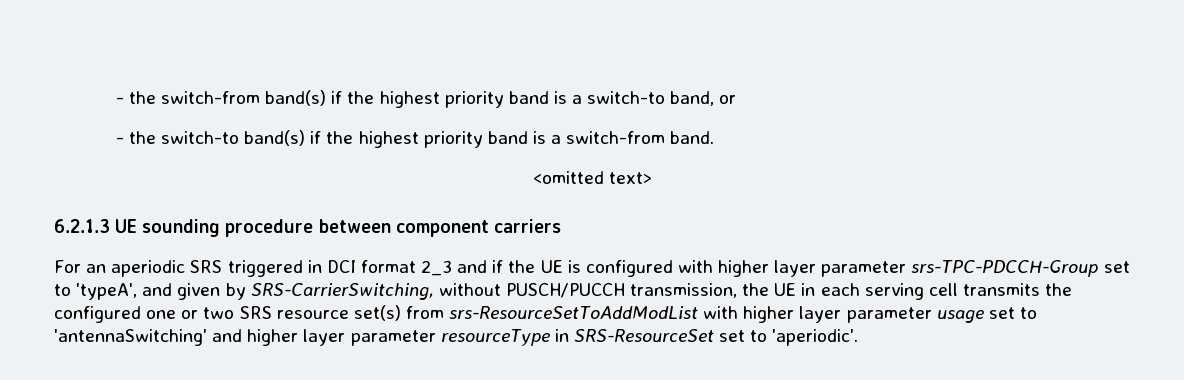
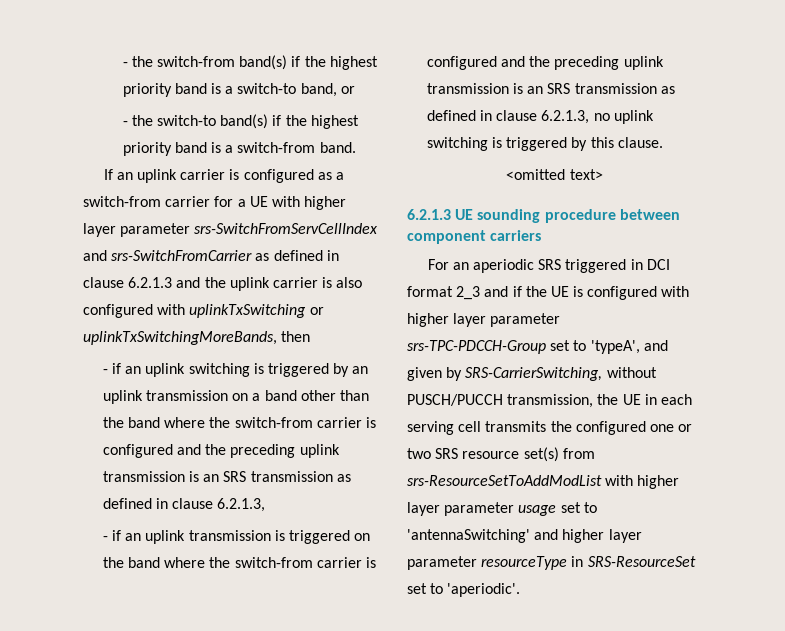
(715, 137) none -> [103,169,344,183] [83,196,347,210] [83,223,379,237] [83,250,339,261] [83,277,363,291] [83,304,324,318] [83,331,311,345] [102,363,369,377] [102,390,369,404] [102,417,376,428] [102,444,340,458] [102,471,351,482] [102,498,266,512] [102,530,371,544] [102,557,376,568] [426,56,664,70] [426,83,675,94] [426,110,654,124] [426,137,663,151] // If an uplink carrier is configured as a switch-from carrier for a UE with higher layer parameter srs-SwitchFromServCellIndex and srs-SwitchFromCarrier as defined in clause 6.2.1.3 and the uplink carrier is also configured with uplinkTxSwitching or uplinkTxSwitchingMoreBands, then // - if an uplink switching is triggered by an uplink transmission on a band other than the band where the switch-from carrier is configured and the preceding uplink transmission is an SRS transmission as defined in clause 6.2.1.3, // - if an uplink transmission is triggered on the band where the switch-from carrier is configured and the preceding uplink transmission is an SRS transmission as defined in clause 6.2.1.3, no uplink switching is triggered by this clause.

